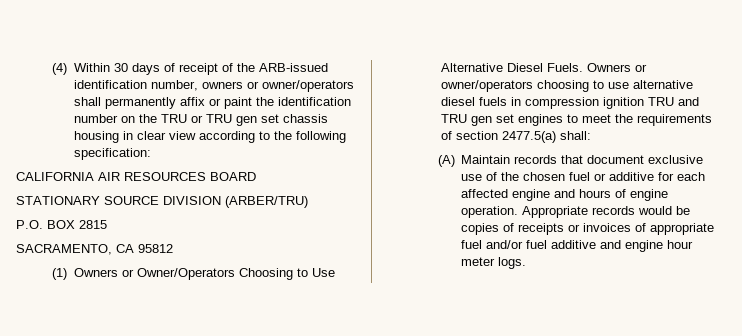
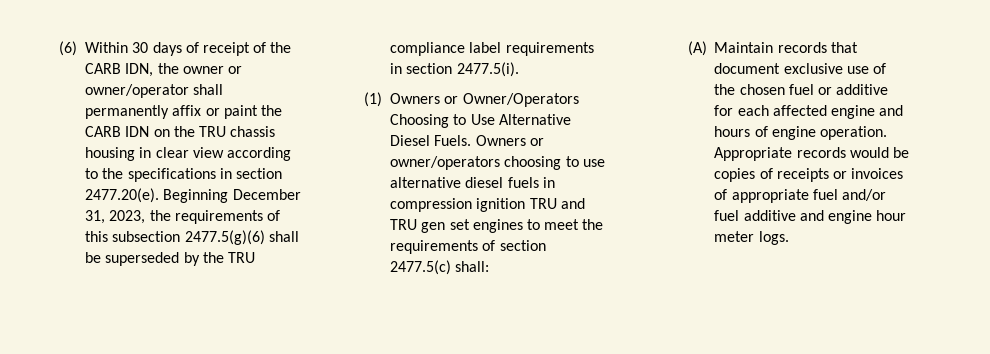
[52,63,68,75] (4) -> [59,41,78,56] (6)
[258,63,328,72] [73,80,354,92] ARB-issued identification number, owners or owner/operators -> [85,63,242,77] [85,84,190,98] CARB IDN, the owner or owner/operator
[277,97,351,106] [73,114,118,123] identification number -> [85,126,150,137] CARB IDN
[190,114,279,126] or TRU gen set -> (226, 131) none
[295,131,346,143] [73,148,151,160] [16,172,256,181] [16,196,308,208] [16,220,107,229] [16,244,173,255] following specification: // CALIFORNIA AIR RESOURCES BOARD // STATIONARY SOURCE DIVISION (ARBER/TRU) // P.O. BOX 2815 // SACRAMENTO, CA 95812 -> [127,168,282,182] [85,188,301,203] [85,210,280,224] [85,230,299,245] [85,252,255,266] [390,42,594,56] [390,62,519,77] specifications in section 2477.20(e). Beginning December 31, 2023, the requirements of this subsection 2477.5(g)(6) shall be superseded by the TRU compliance label requirements in section 2477.5(i).
[501,131,556,143] 2477.5(a) -> [390,260,452,275] 2477.5(c)

